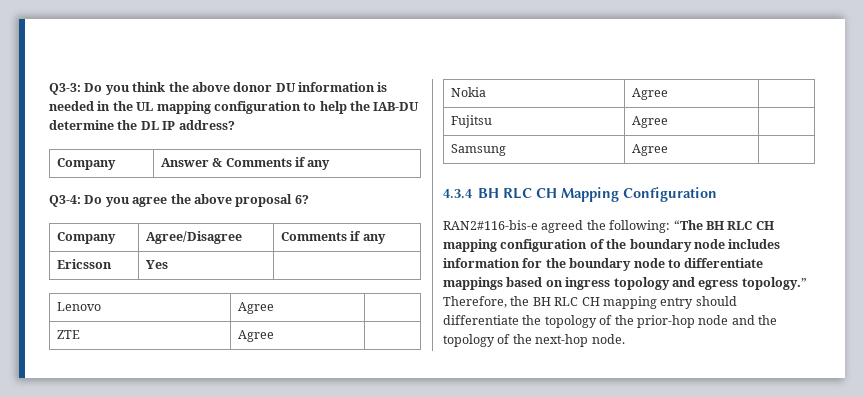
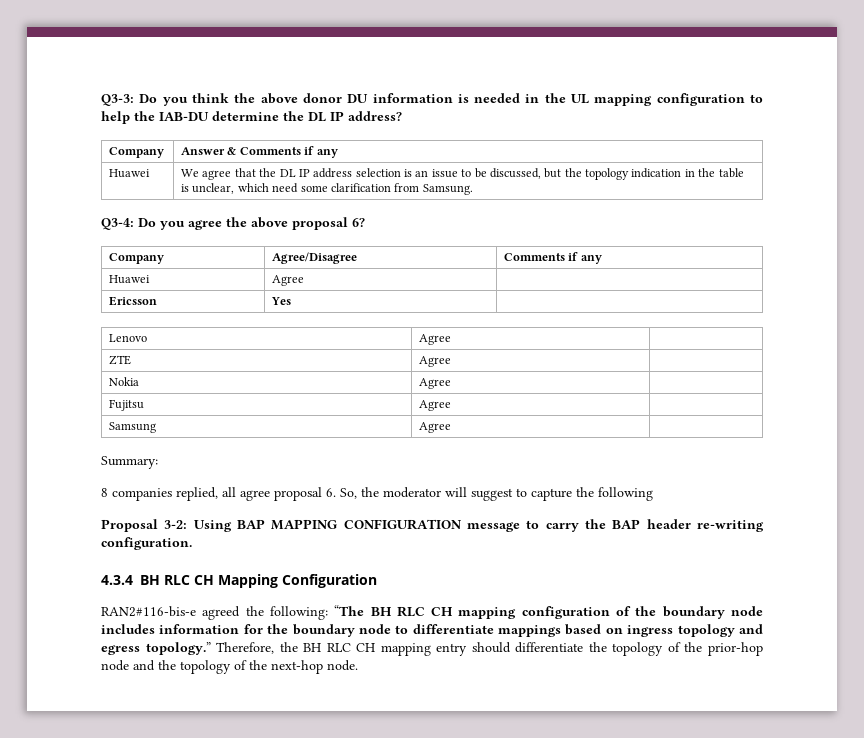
(331, 165) none -> [109,169,151,178] [181,168,744,180] [181,183,473,195] // Huawei | We agree that the DL IP address selection is an issue to be discussed, but the topology indication in the table is unclear, which need some clarification from Samsung.
(386, 239) none -> [109,275,151,284] [272,275,305,286] // Huawei | Agree |
(668, 150) none -> [101,456,158,469] [101,487,653,501] [101,519,764,532] [101,537,192,550] // Summary: // 8 companies replied, all agree proposal 6. So, the moderator will suggest to capture the following // Proposal 3-2: Using BAP MAPPING CONFIGURATION message to carry the BAP header re-writing configuration.

